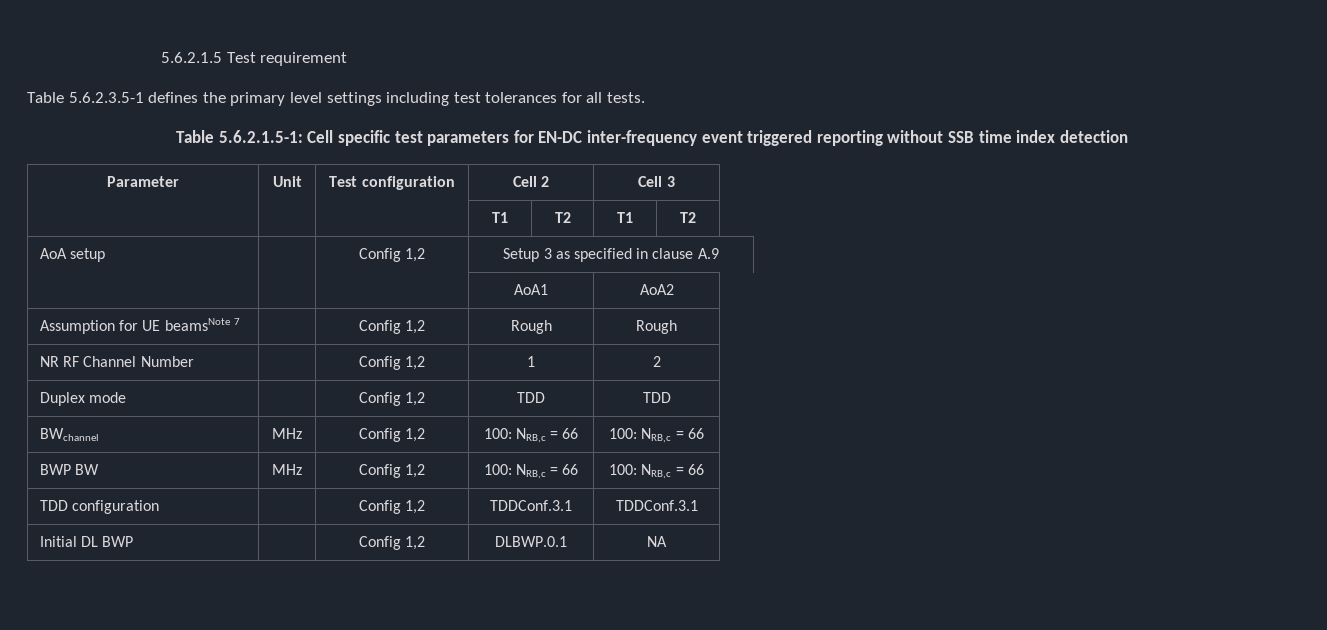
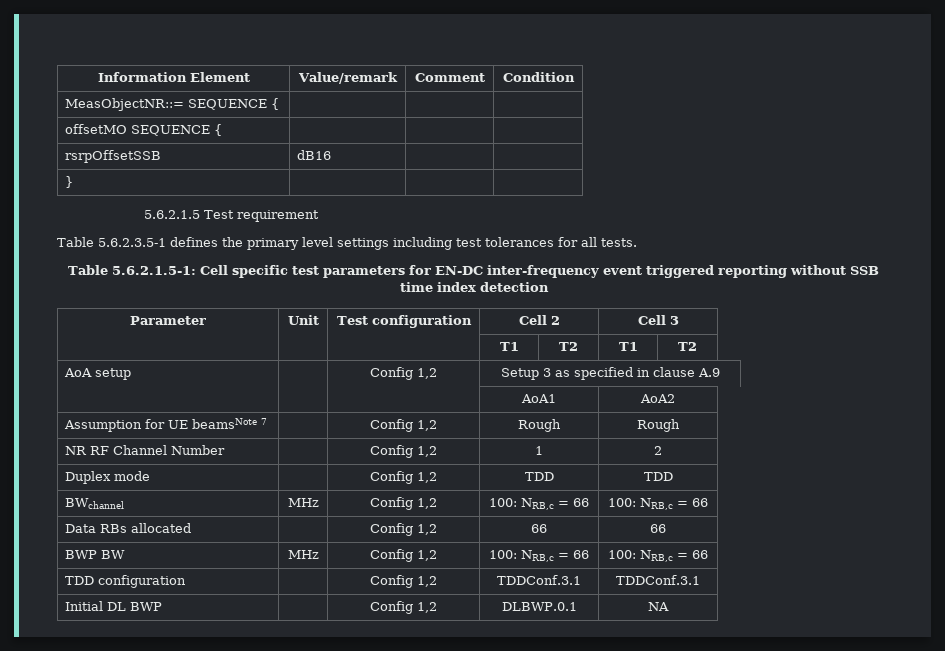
(161, 57) none -> [97,72,250,82] [297,72,398,84] [414,73,485,82] [502,72,575,82] [65,98,280,111] [65,124,223,136] [65,150,162,163] [297,150,332,160] [65,176,74,188] Information Element | Value/remark | Comment | Condition // MeasObjectNR::= SEQUENCE { | | | // offsetMO SEQUENCE { | | | // rsrpOffsetSSB | dB16 | | // } | | | //
(704, 433) none -> [65,523,192,533] [370,523,437,536] [531,524,547,533] [650,524,666,533] // Data RBs allocated | | Config 1,2 | 66 | 66

